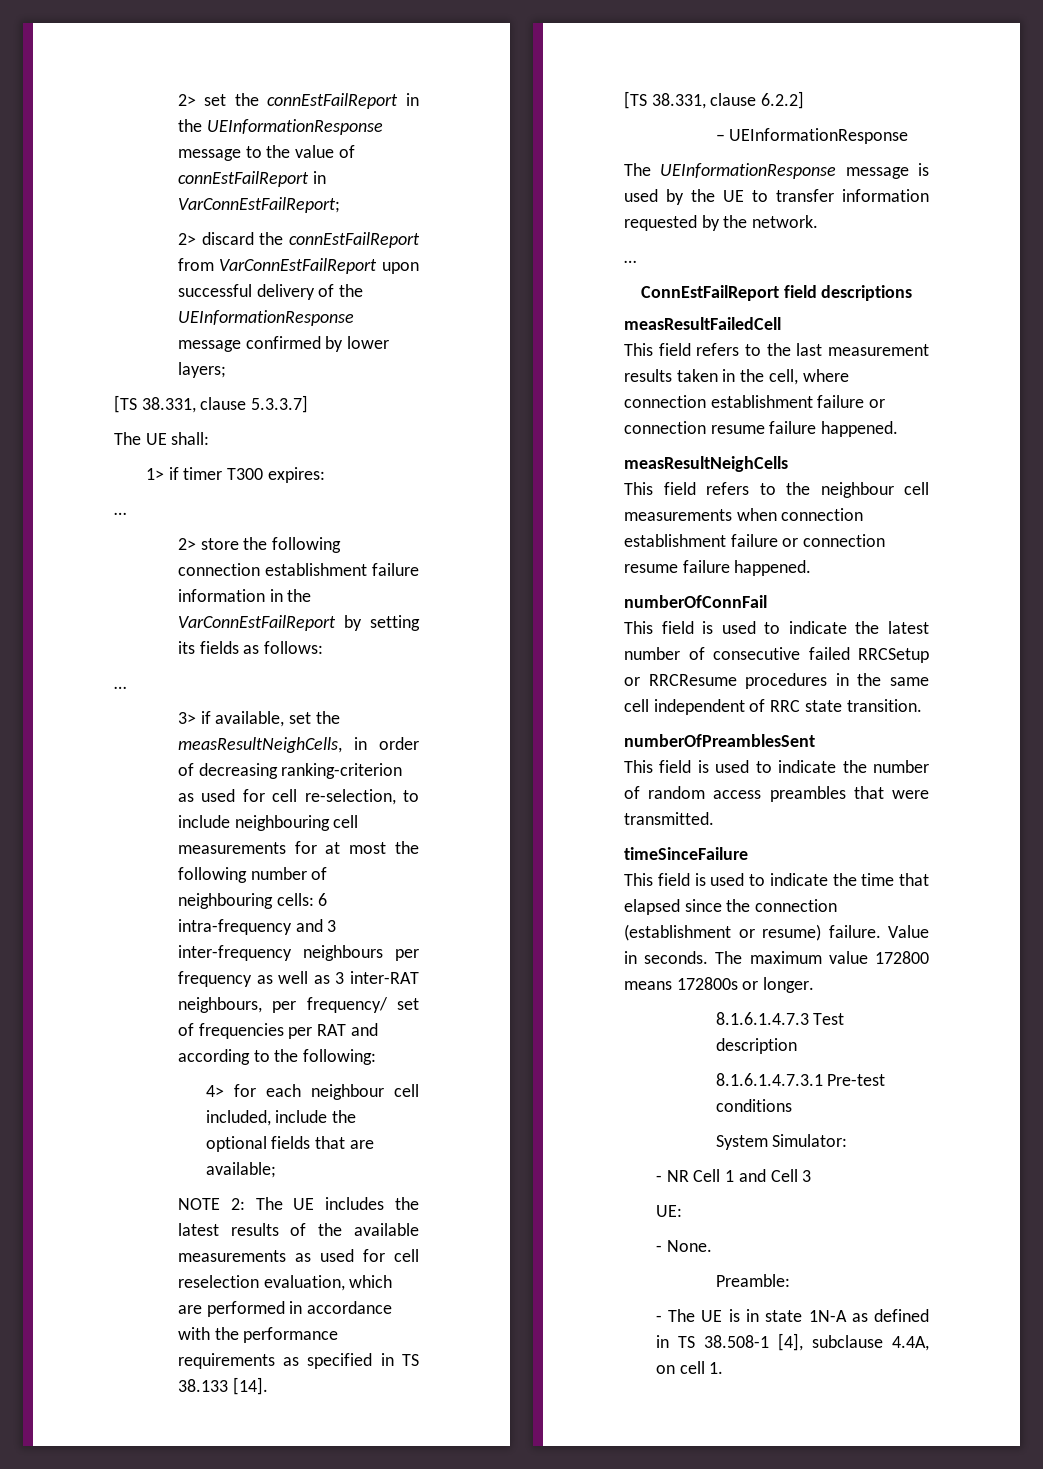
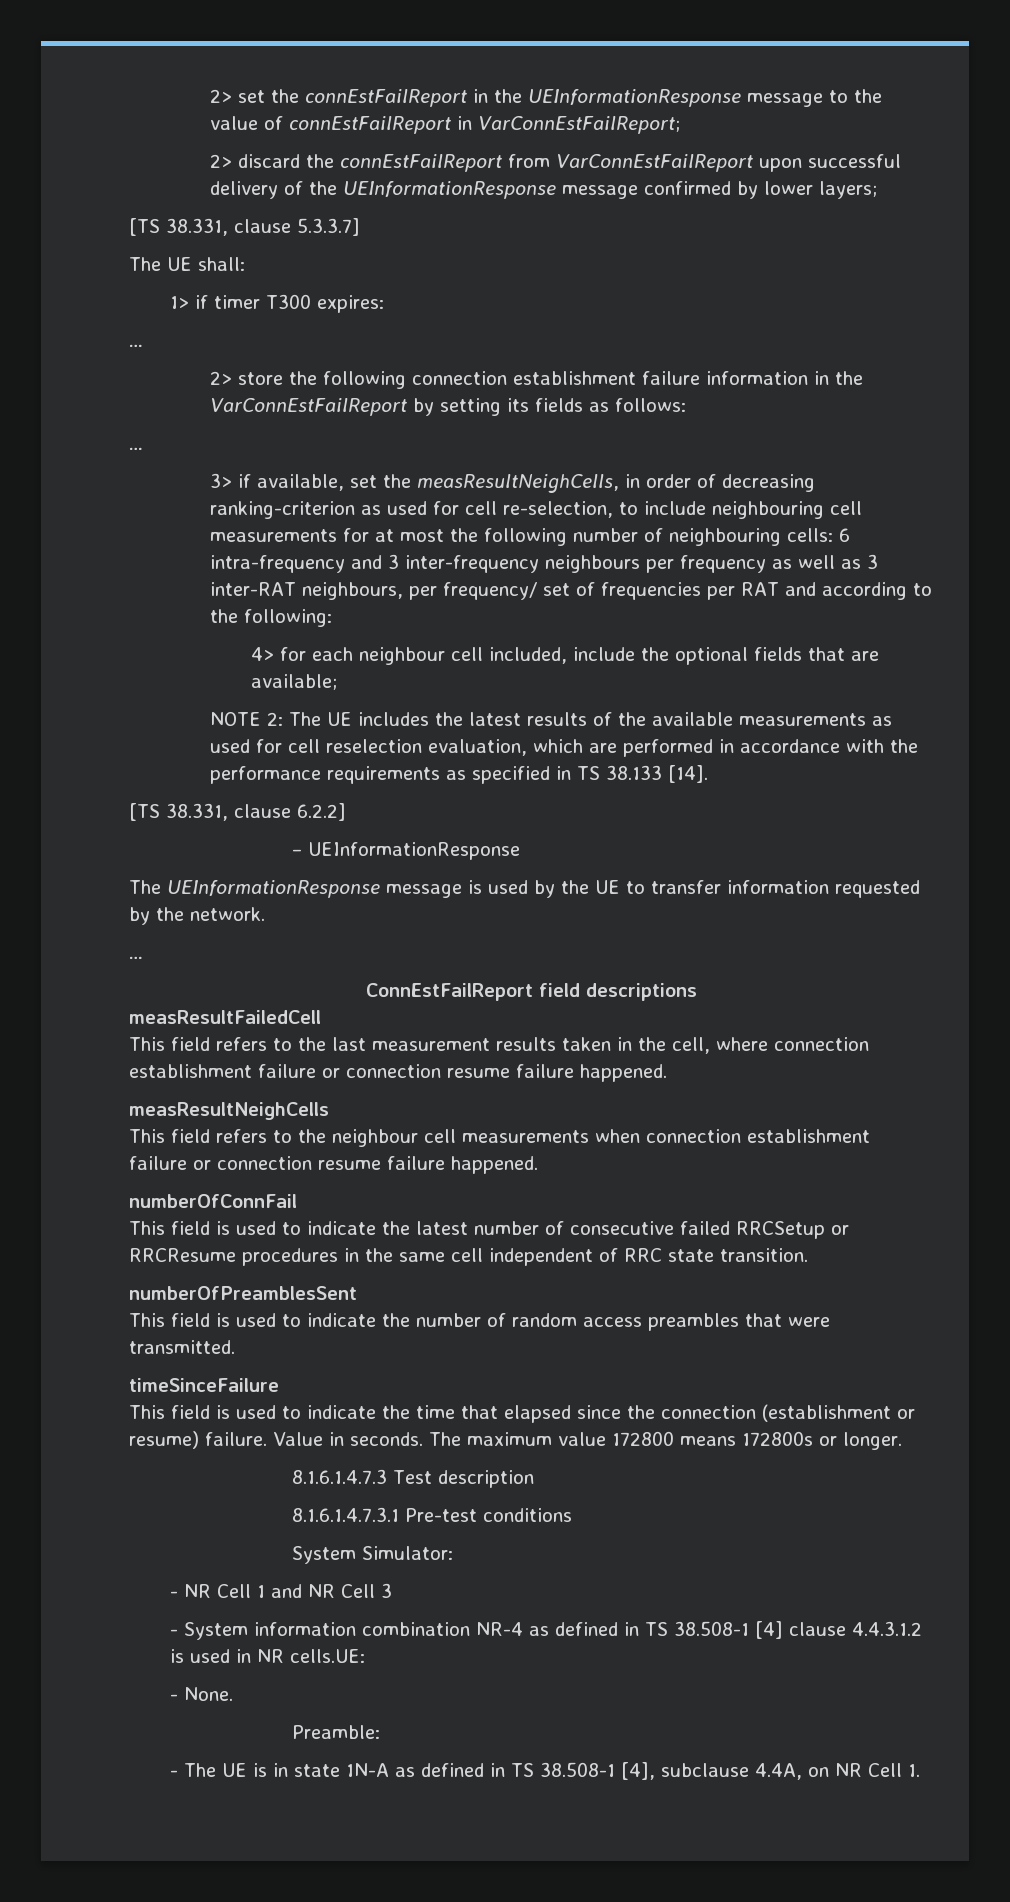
(766, 1175) none -> [307,1584,335,1598] NR
[655,1205,682,1217] UE: -> [169,1621,922,1640] [169,1649,365,1663] - System information combination NR-4 as defined in TS 38.508-1 [4] clause 4.4.3.1.2 is used in NR cells.UE:
[679,1361,705,1374] cell -> [834,1763,902,1777] NR Cell

